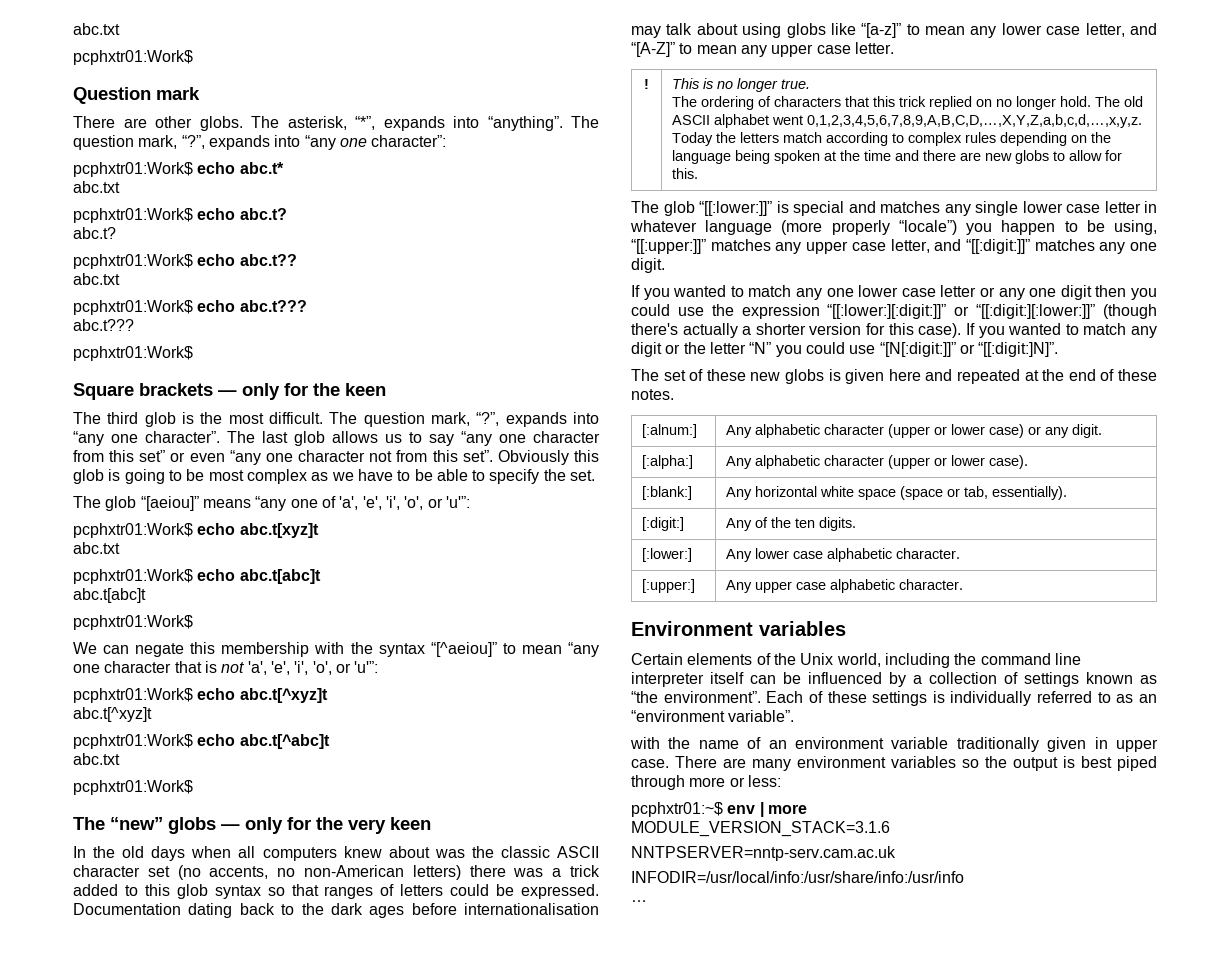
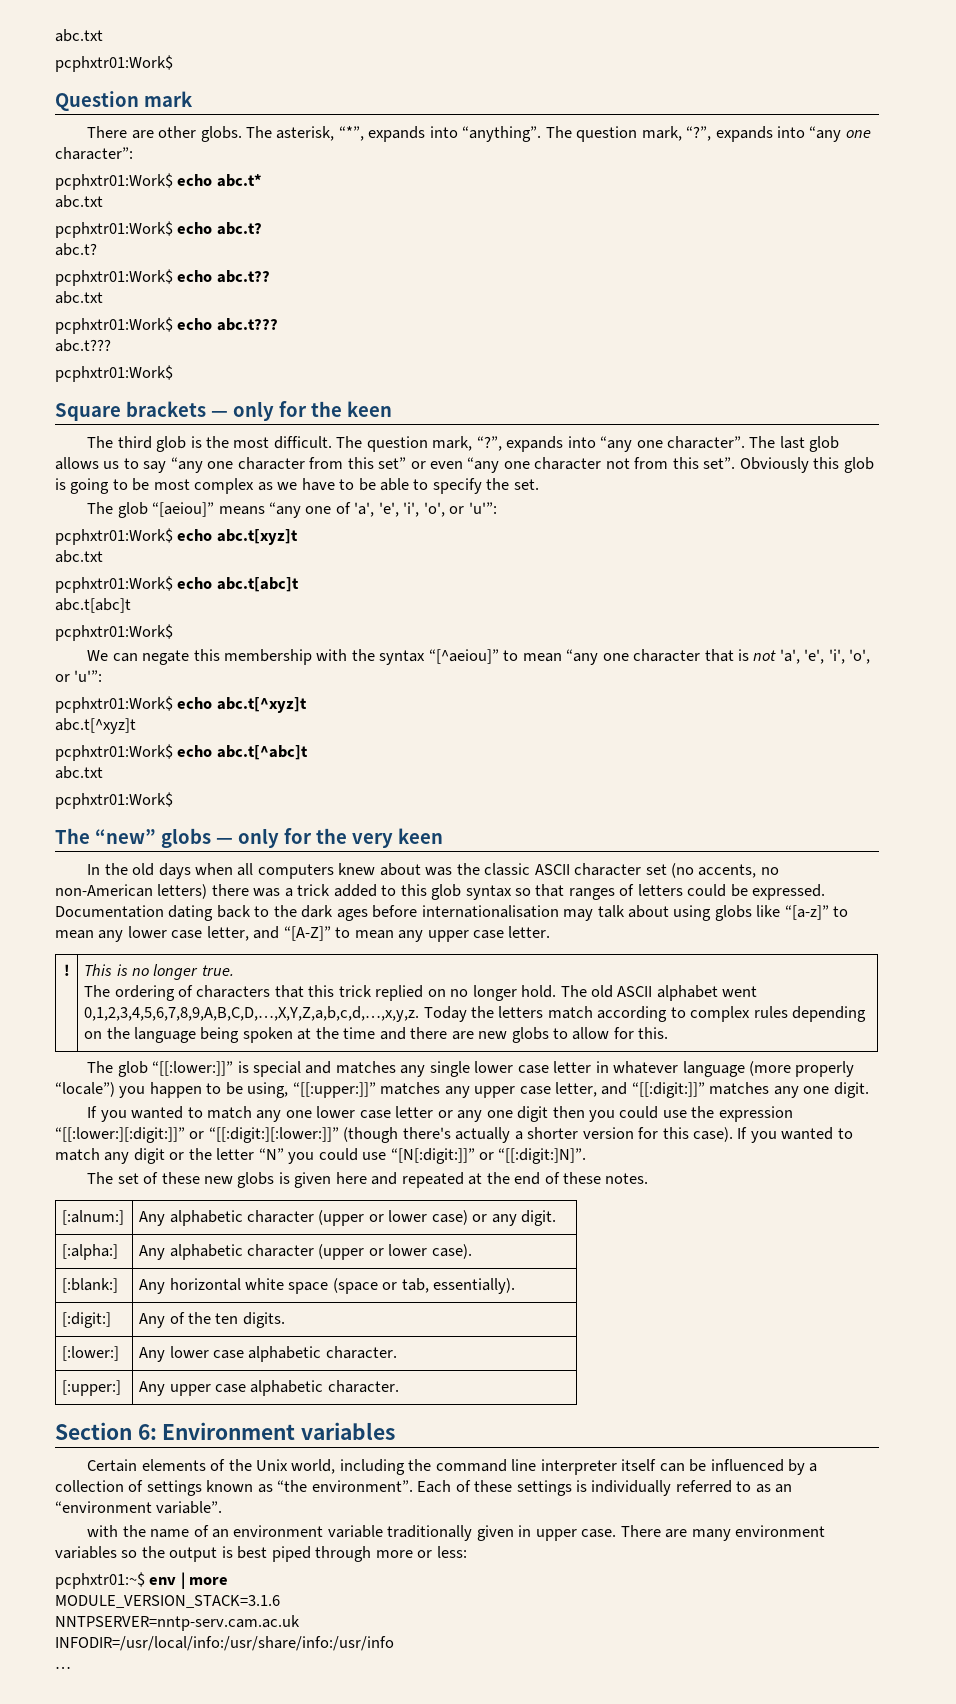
(964, 584) none -> [55,1422,157,1440] Section 6:

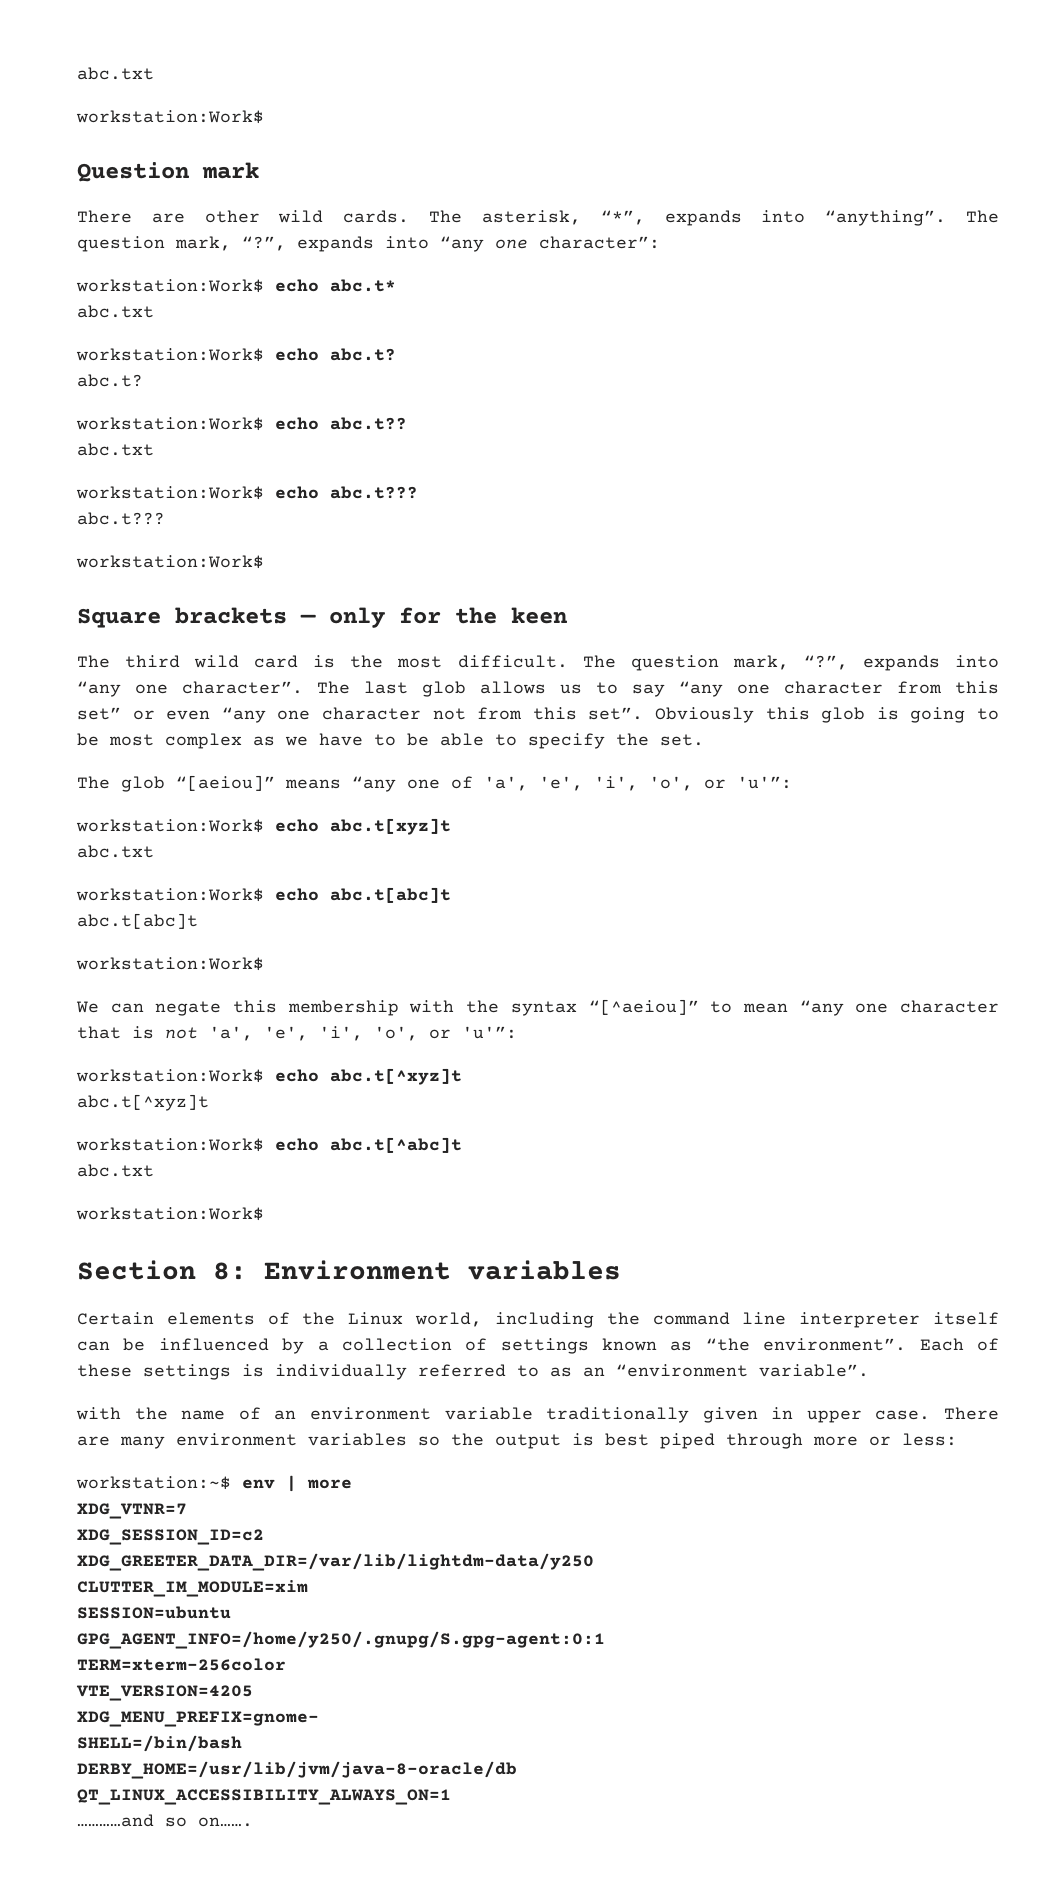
[55,29,103,42] [55,55,173,72] abc.txt // pcphxtr01:Work$ -> [77,67,154,80] [76,110,264,124] abc.txt // workstation:Work$
[200,126,242,142] globs. -> [278,210,410,223] wild cards.
[55,173,173,190] pcphxtr01:Work$ -> [76,279,264,293] workstation:Work$
[55,221,173,238] pcphxtr01:Work$ -> [76,348,264,362] workstation:Work$
[55,269,173,286] pcphxtr01:Work$ -> [76,417,264,431] workstation:Work$
[55,317,173,334] pcphxtr01:Work$ -> [76,486,264,500] workstation:Work$
[55,365,173,382] pcphxtr01:Work$ -> [76,555,264,569] workstation:Work$
[156,436,187,452] glob -> [194,655,299,668] wild card
[55,528,173,545] pcphxtr01:Work$ -> [76,819,264,833] workstation:Work$
[55,576,173,593] pcphxtr01:Work$ -> [76,888,264,902] workstation:Work$
[55,624,173,641] pcphxtr01:Work$ -> [76,957,264,971] workstation:Work$
[55,696,173,713] pcphxtr01:Work$ -> [76,1069,264,1083] workstation:Work$
[55,744,173,761] pcphxtr01:Work$ -> [76,1138,264,1152] workstation:Work$
[55,792,173,809] [55,828,443,848] [87,863,779,879] [55,884,826,900] [55,905,849,921] [55,926,551,942] [63,964,70,976] [84,964,234,980] [84,985,758,1001] [84,1006,867,1022] [84,1027,669,1043] [87,1061,855,1077] [55,1082,869,1098] [87,1106,793,1122] [55,1127,853,1143] [55,1148,587,1164] [87,1172,649,1188] [62,1210,125,1225] [139,1210,557,1226] [62,1244,119,1260] [139,1244,472,1260] [62,1278,119,1293] [139,1278,516,1294] [62,1312,112,1328] [139,1312,285,1328] [62,1346,120,1361] [139,1346,397,1362] [62,1380,122,1396] [139,1380,399,1396] pcphxtr01:Work$ // The “new” globs — only for the very keen // In the old days when all computers knew about was the classic ASCII character set (no accents, no non-American letters) there was a trick added to this glob syntax so that ranges of letters could be expressed. Documentation dating back to the dark ages before internationalisation may talk about using globs like “[a-z]” to mean any lower case letter, and “[A-Z]” to mean any upper case letter. // ! | This is no longer true. // The ordering of characters that this trick replied on no longer hold. The old ASCII alphabet went 0,1,2,3,4,5,6,7,8,9,A,B,C,D,…,X,Y,Z,a,b,c,d,…,x,y,z. Today the letters match according to complex rules depending on the language being spoken at the time and there are new globs to allow for this. // The glob “[[:lower:]]” is special and matches any single lower case letter in whatever language (more properly “locale”) you happen to be using, “[[:upper:]]” matches any upper case letter, and “[[:digit:]]” matches any one digit. // If you wanted to match any one lower case letter or any one digit then you could use the expression “[[:lower:][:digit:]]” or “[[:digit:][:lower:]]” (though there's actually a shorter version for this case). If you wanted to match any digit or the letter “N” you could use “[N[:digit:]]” or “[[:digit:]N]”. // The set of these new globs is given here and repeated at the end of these notes. // [:alnum:] | Any alphabetic character (upper or lower case) or any digit. // [:alpha:] | Any alphabetic character (upper or lower case). // [:blank:] | Any horizontal white space (space or tab, essentially). // [:digit:] | Any of the ten digits. // [:lower:] | Any lower case alphabetic character. // [:upper:] | Any upper case alphabetic character. -> [76,1207,264,1221] workstation:Work$
[137,1424,157,1440] 6: -> [213,1262,247,1280] 8:
[255,1459,288,1471] Unix -> [348,1312,404,1325] Linux
[55,1572,145,1589] pcphxtr01:~$ -> [76,1476,231,1490] workstation:~$
[55,1595,280,1608] [55,1615,300,1631] [55,1636,394,1651] [55,1666,71,1669] MODULE_VERSION_STACK=3.1.6 // NNTPSERVER=nntp-serv.cam.ac.uk // INFODIR=/usr/local/info:/usr/share/info:/usr/info // … -> [77,1503,187,1519] [77,1529,264,1545] [77,1553,594,1571] [77,1580,308,1597] [77,1606,231,1619] [77,1631,605,1649] [77,1658,286,1671] [76,1685,253,1701] [77,1711,319,1727] [77,1735,242,1752] [77,1761,517,1779] [77,1789,451,1805] [77,1814,253,1827] XDG_VTNR=7 // XDG_SESSION_ID=c2 // XDG_GREETER_DATA_DIR=/var/lib/lightdm-data/y250 // CLUTTER_IM_MODULE=xim // SESSION=ubuntu // GPG_AGENT_INFO=/home/y250/.gnupg/S.gpg-agent:0:1 // TERM=xterm-256color // VTE_VERSION=4205 // XDG_MENU_PREFIX=gnome- // SHELL=/bin/bash // DERBY_HOME=/usr/lib/jvm/java-8-oracle/db // QT_LINUX_ACCESSIBILITY_ALWAYS_ON=1 // …………and so on…….

